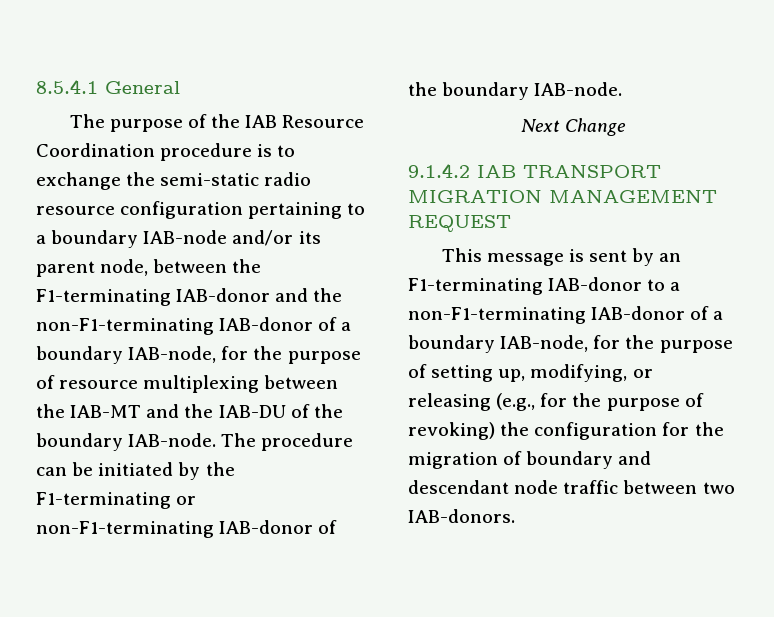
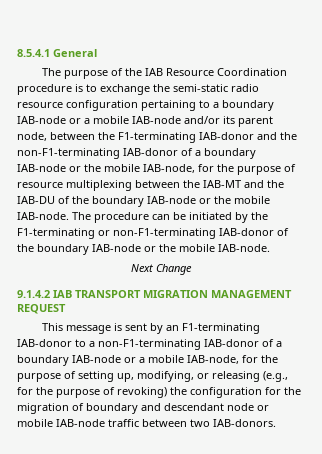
(228, 237) none -> [69,116,181,124] or a mobile IAB-node
(123, 355) none -> [17,164,140,172] IAB-node or the mobile
(123, 442) none -> [147,196,270,204] IAB-node or the mobile
(530, 91) none -> [92,244,215,252] IAB-node or the mobile
(495, 344) none -> [72,355,184,363] IAB-node or a mobile
(559, 487) none -> [257,405,269,411] [17,419,105,427] or mobile IAB-node

